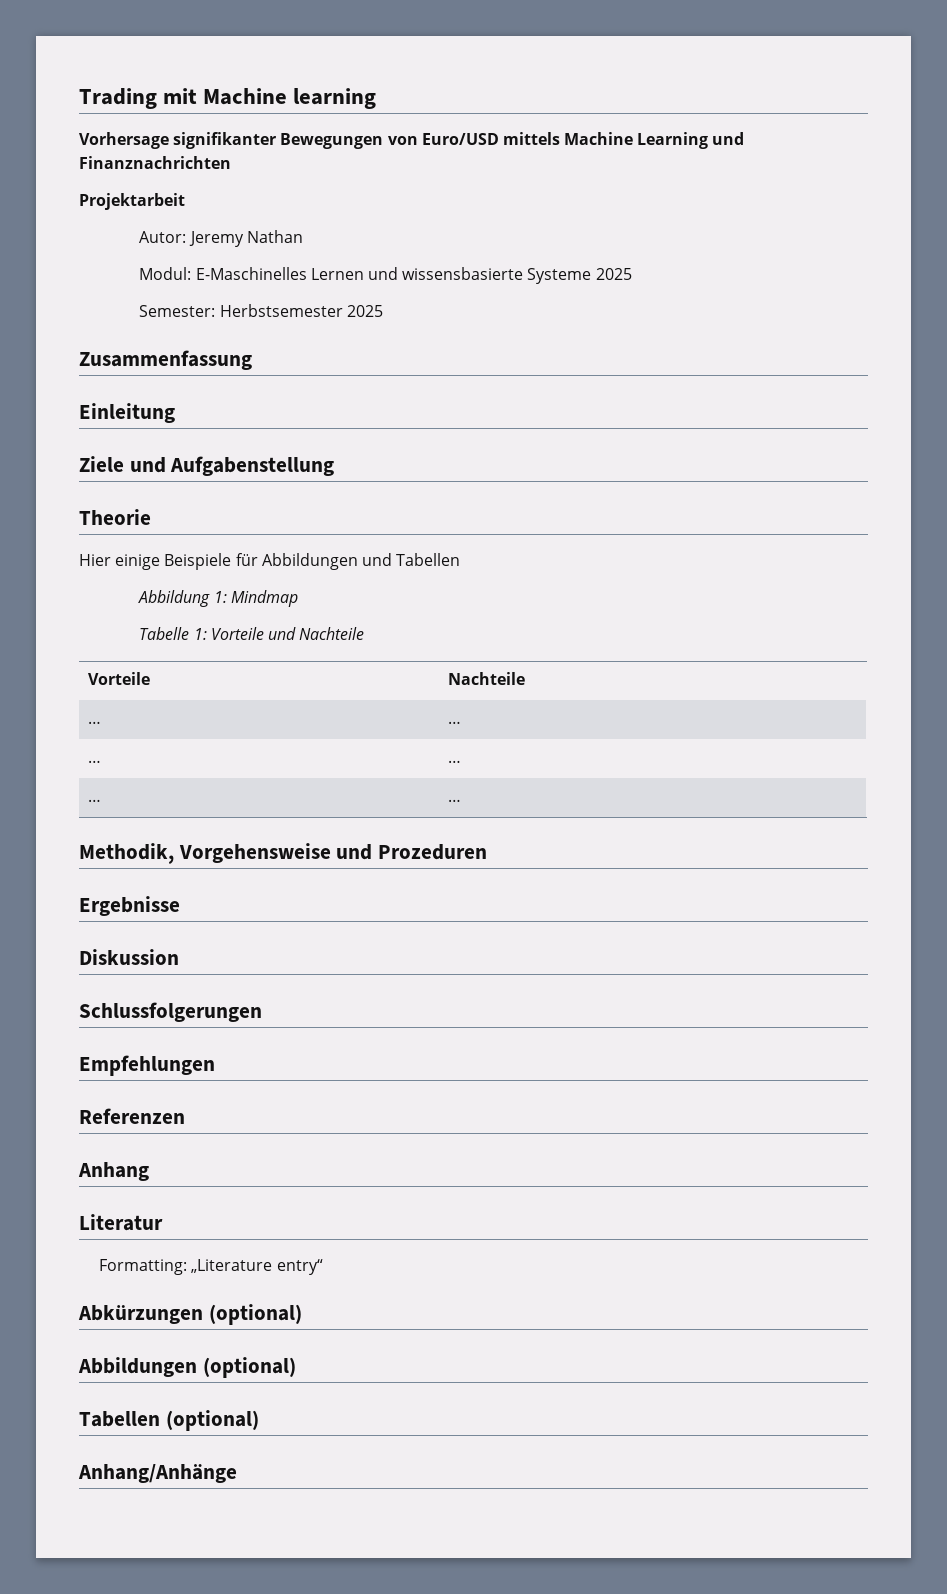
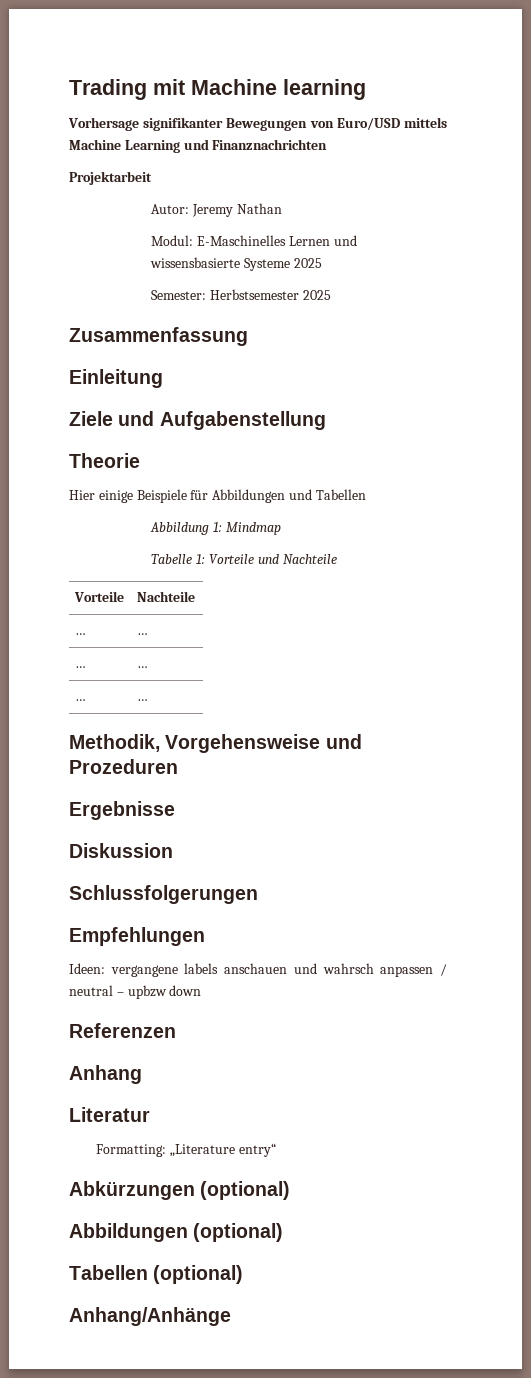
(215, 1065) none -> [69,963,447,977] [69,985,202,999] // Ideen: vergangene labels anschauen und wahrsch anpassen / neutral – upbzw down

